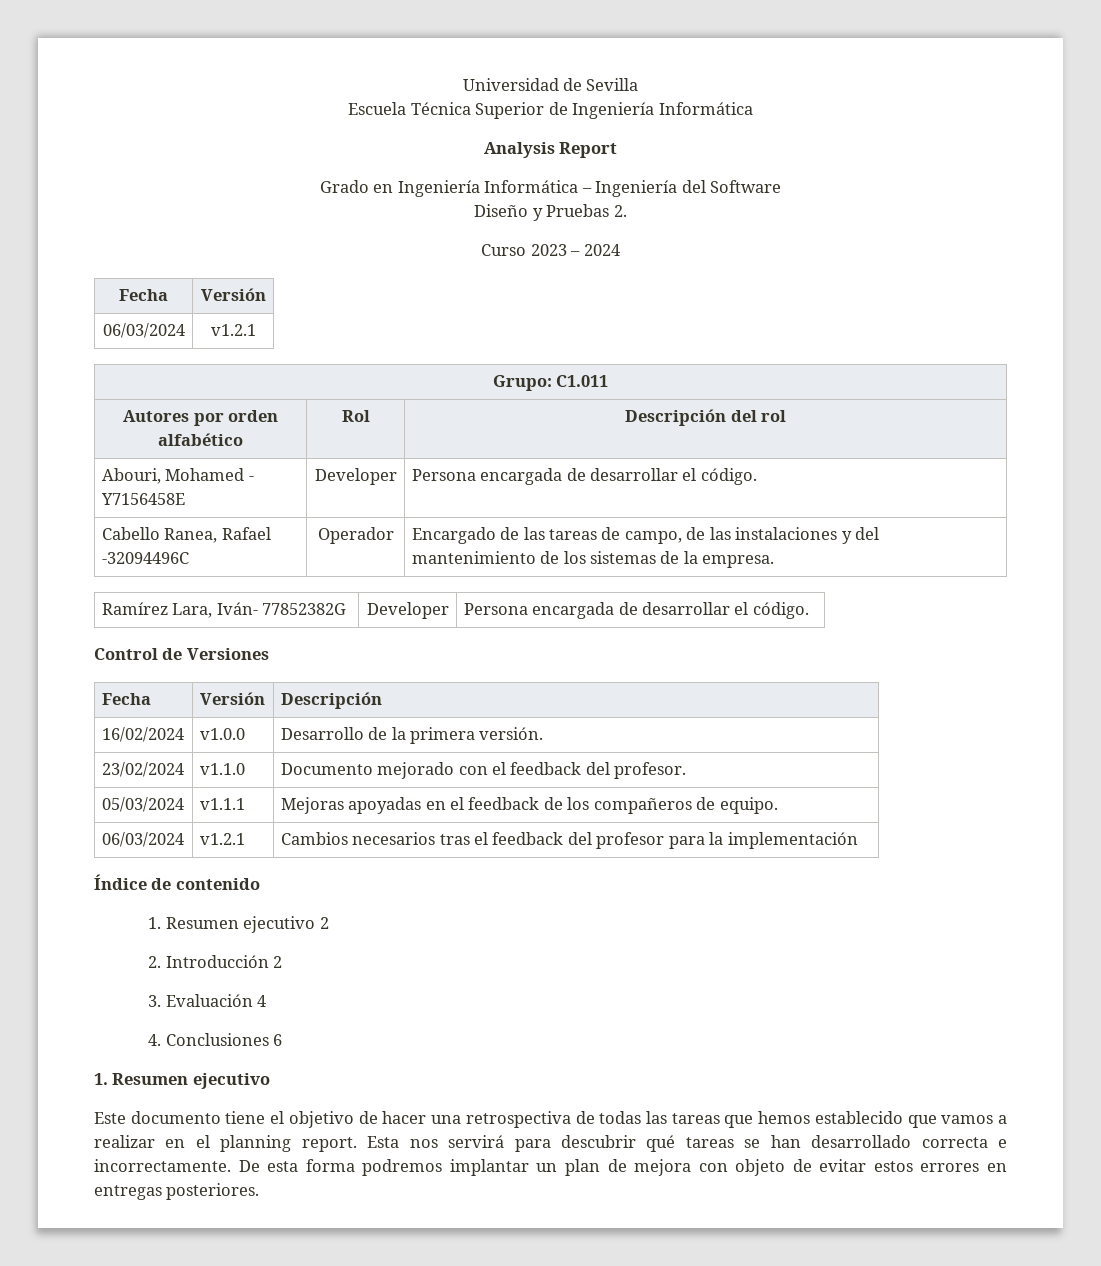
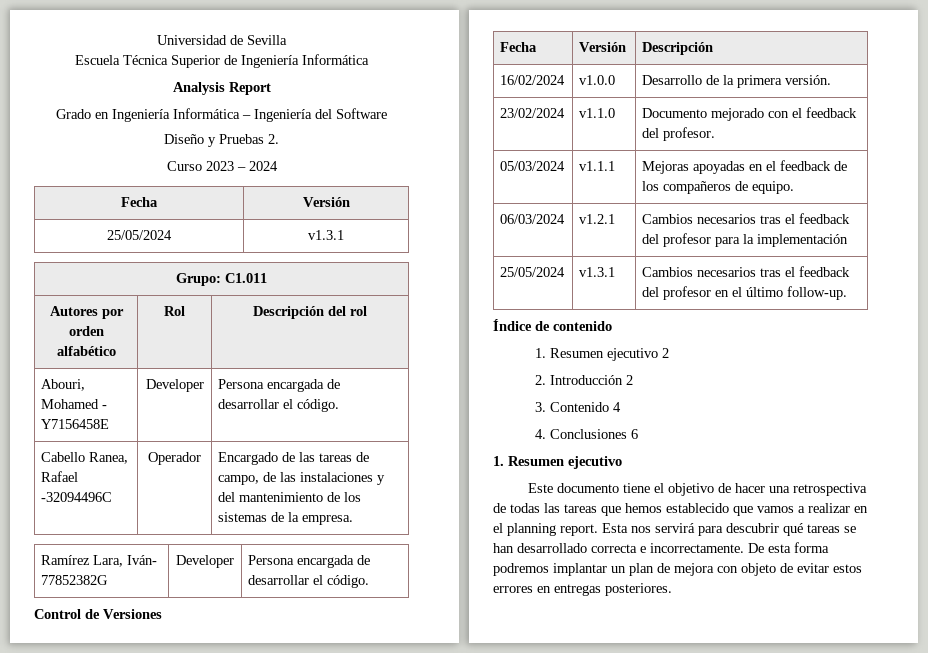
[102,323,185,338] [210,324,256,336] 06/03/2024 | v1.2.1 -> [107,230,172,240] [308,230,344,240] 25/05/2024 | v1.3.1
(858, 840) none -> [500,267,566,277] [579,267,616,277] [642,266,851,277] [642,286,848,300] // 25/05/2024 | v1.3.1 | Cambios necesarios tras el feedback del profesor en el último follow-up.
[165,994,253,1007] Evaluación -> [550,402,610,412] Contenido

